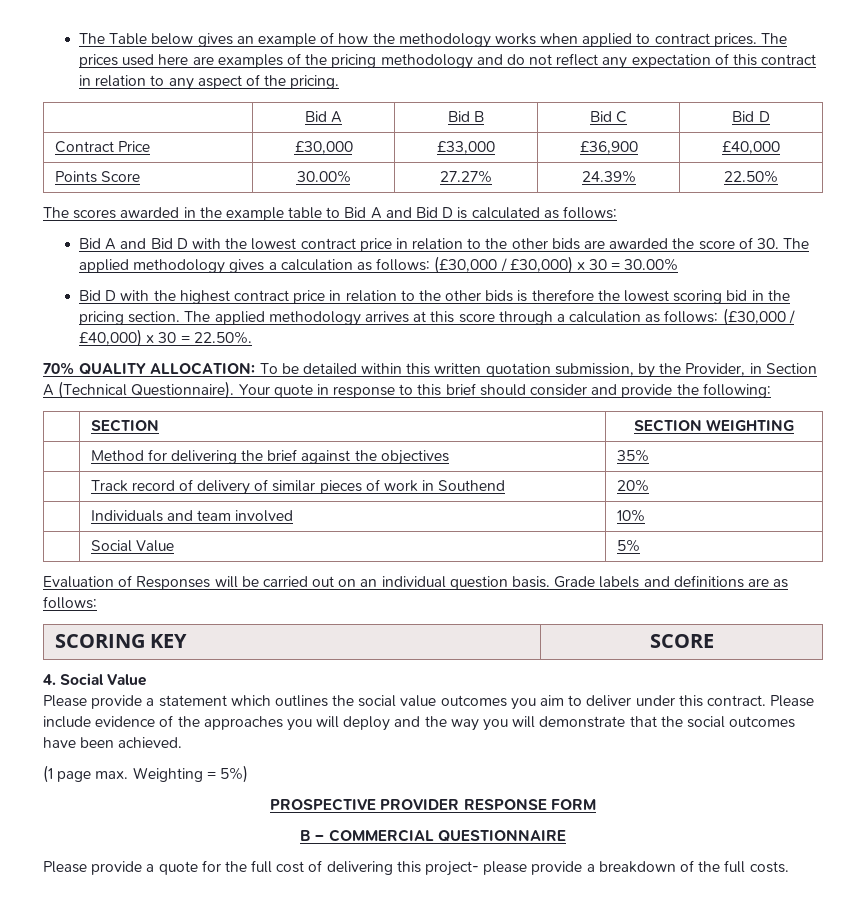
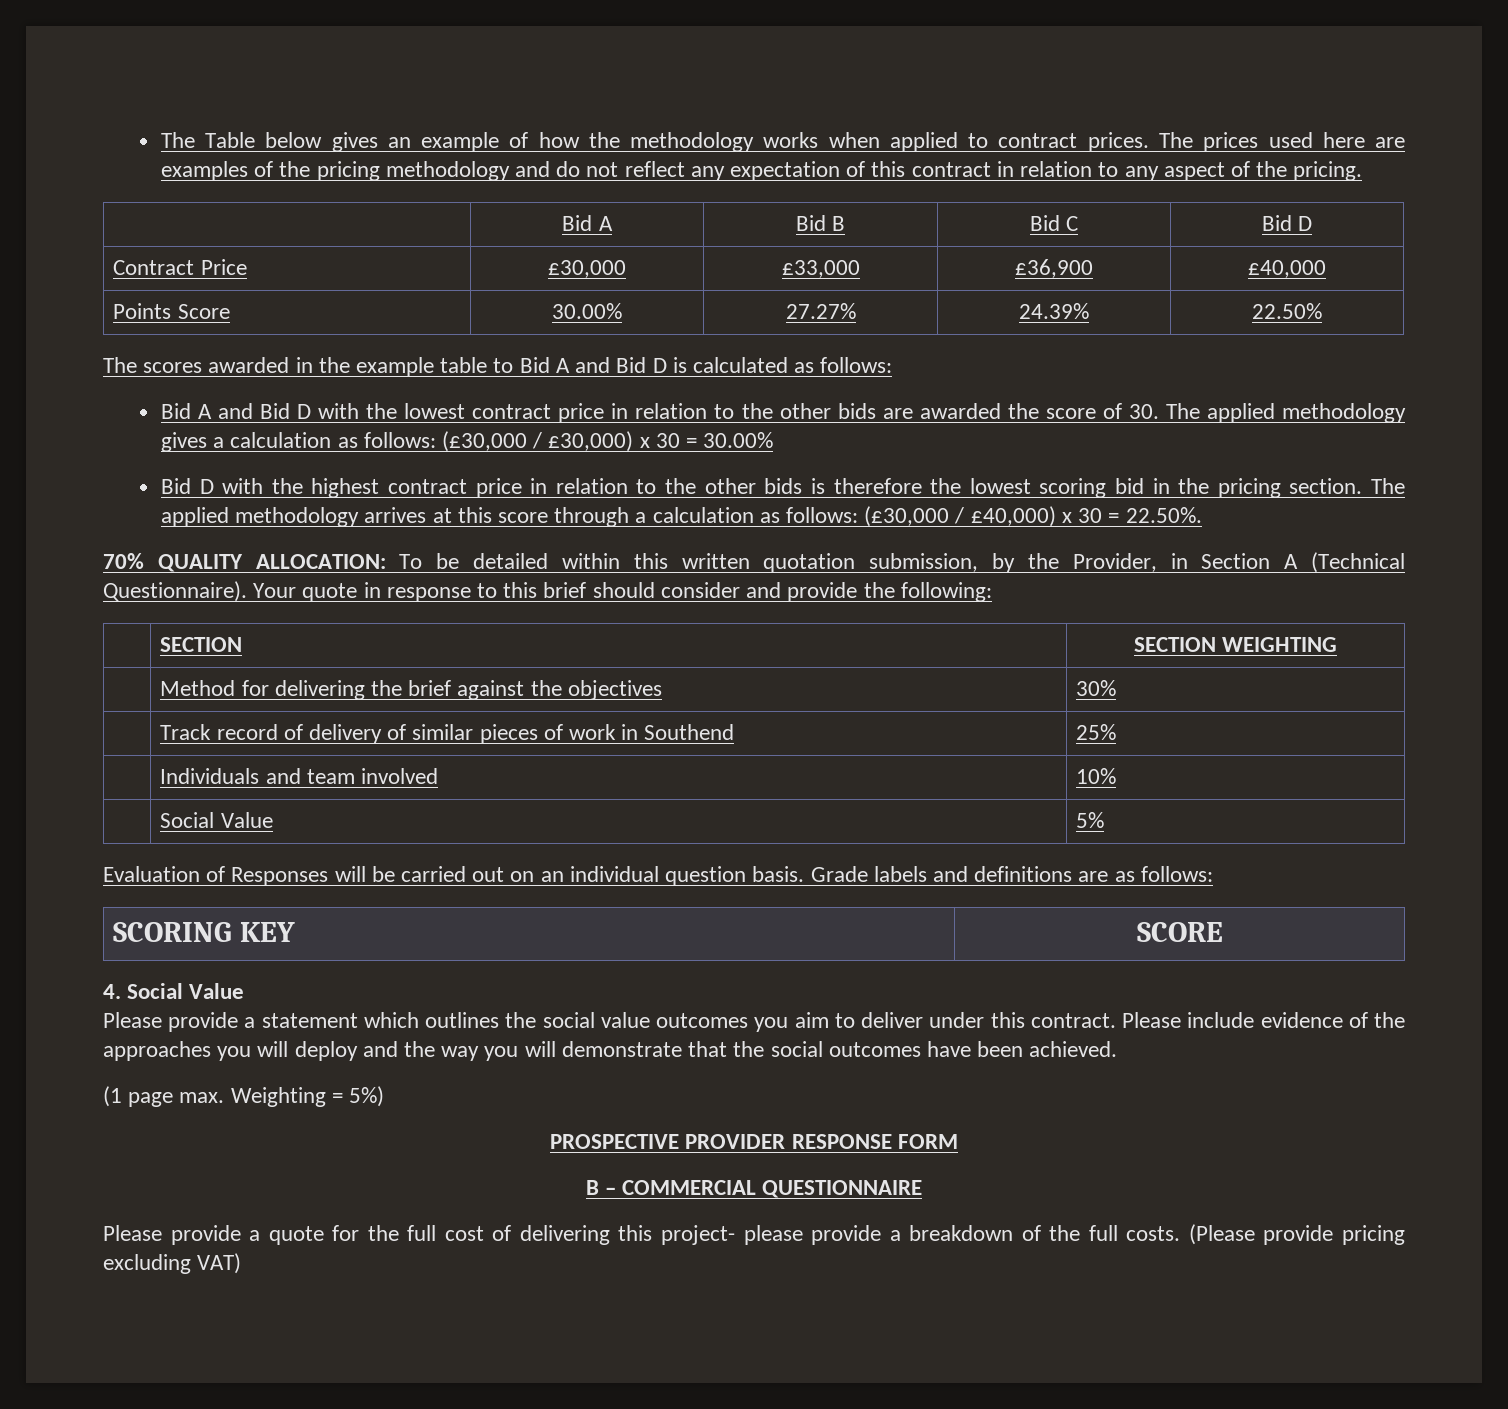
[616,449,649,462] 35% -> [1076,680,1117,696] 30%
[616,479,649,492] 20% -> [1076,724,1117,740] 25%
(789, 867) none -> [1188,1224,1405,1245] [103,1253,242,1274] (Please provide pricing excluding VAT)

